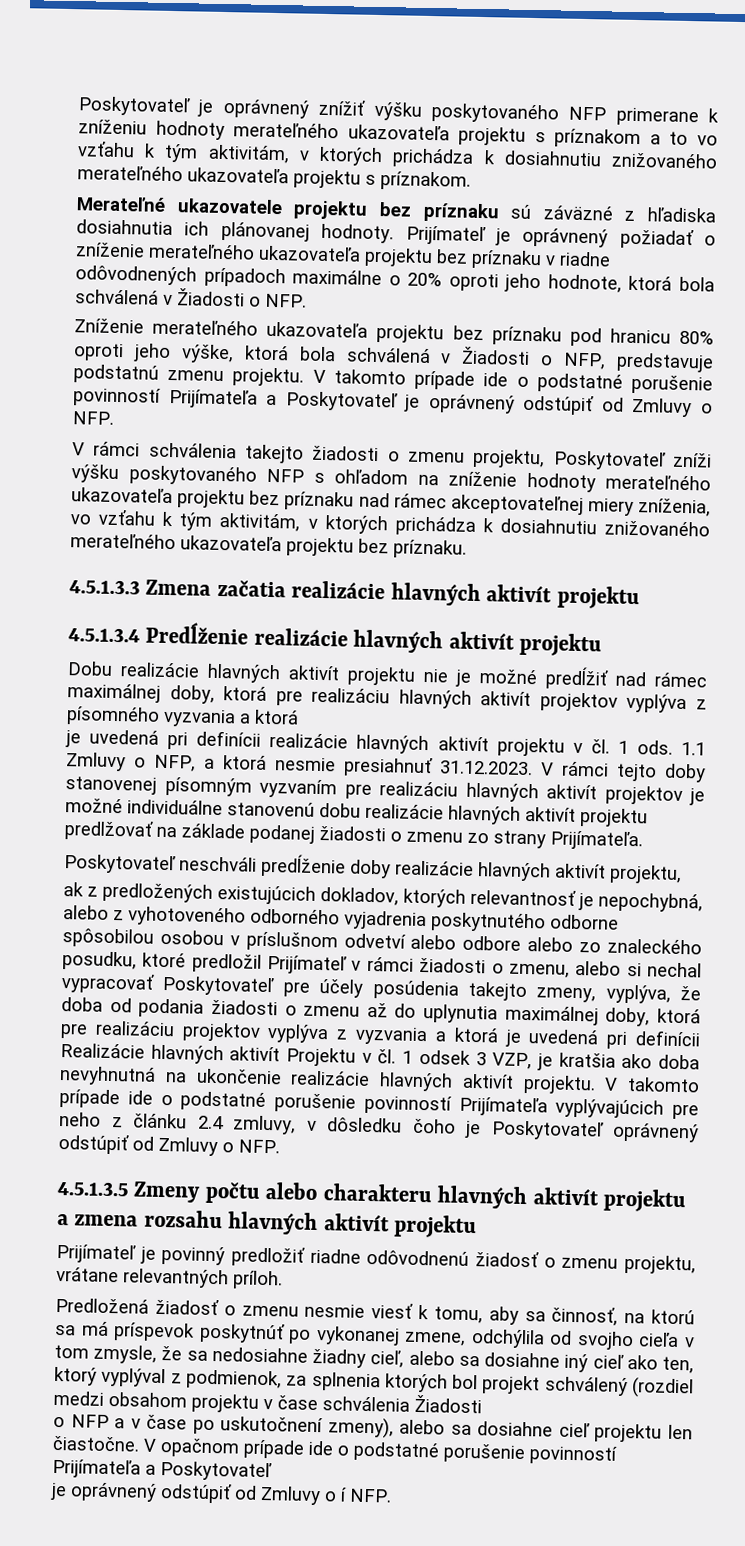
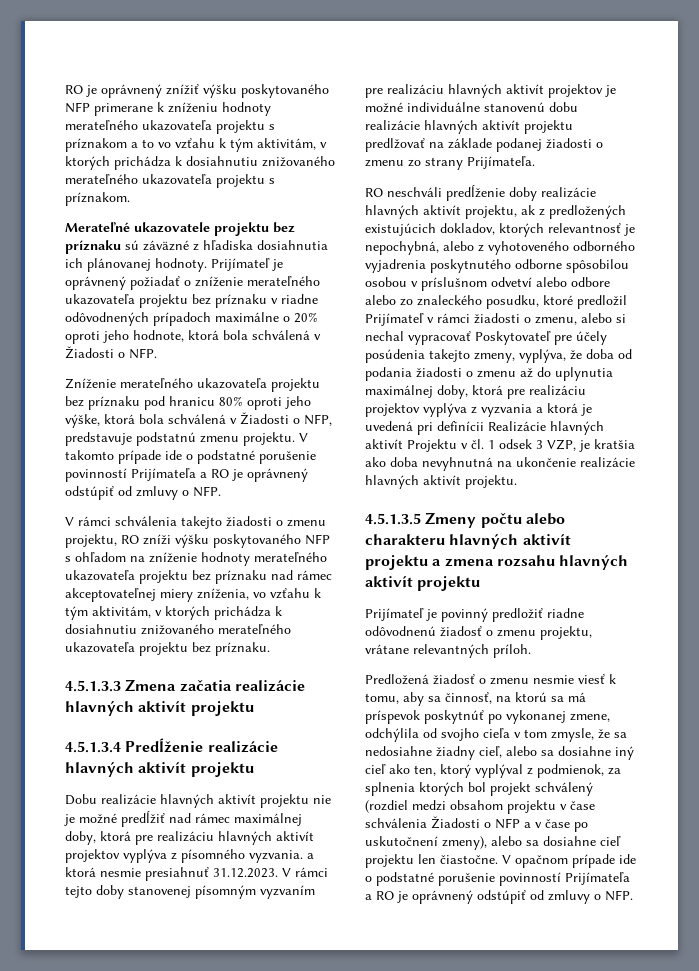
[78,96,191,117] Poskytovateľ -> [65,85,83,94] RO
[285,391,693,418] Poskytovateľ je oprávnený odstúpiť od Zmluvy -> [211,468,308,482] [65,486,178,500] RO je oprávnený odstúpiť od zmluvy
[552,450,666,471] Poskytovateľ -> [121,535,139,544] RO
[163,708,299,728] [65,729,707,757] [65,752,196,772] vyzvania a ktorá // je uvedená pri definícii realizácie hlavných aktivít projektu v čl. 1 ods. 1.1 Zmluvy o NFP, -> [249,850,303,863] vyzvania.
[64,854,176,875] Poskytovateľ -> [365,188,383,197] RO
(682, 874) // -> (517, 212) none
[604,1077,700,1093] [59,1089,699,1120] [59,1111,699,1143] [58,1133,280,1157] V takomto prípade ide o podstatné porušenie povinností Prijímateľa vyplývajúcich pre neho z článku 2.4 zmluvy, v dôsledku čoho je Poskytovateľ oprávnený odstúpiť od Zmluvy o NFP. -> (517, 482) none
(482, 1404) // -> (480, 822) none
[160,1461,272,1482] [50,1482,347,1506] Poskytovateľ // je oprávnený odstúpiť od Zmluvy o í -> [376,890,601,904] RO je oprávnený odstúpiť od zmluvy o

